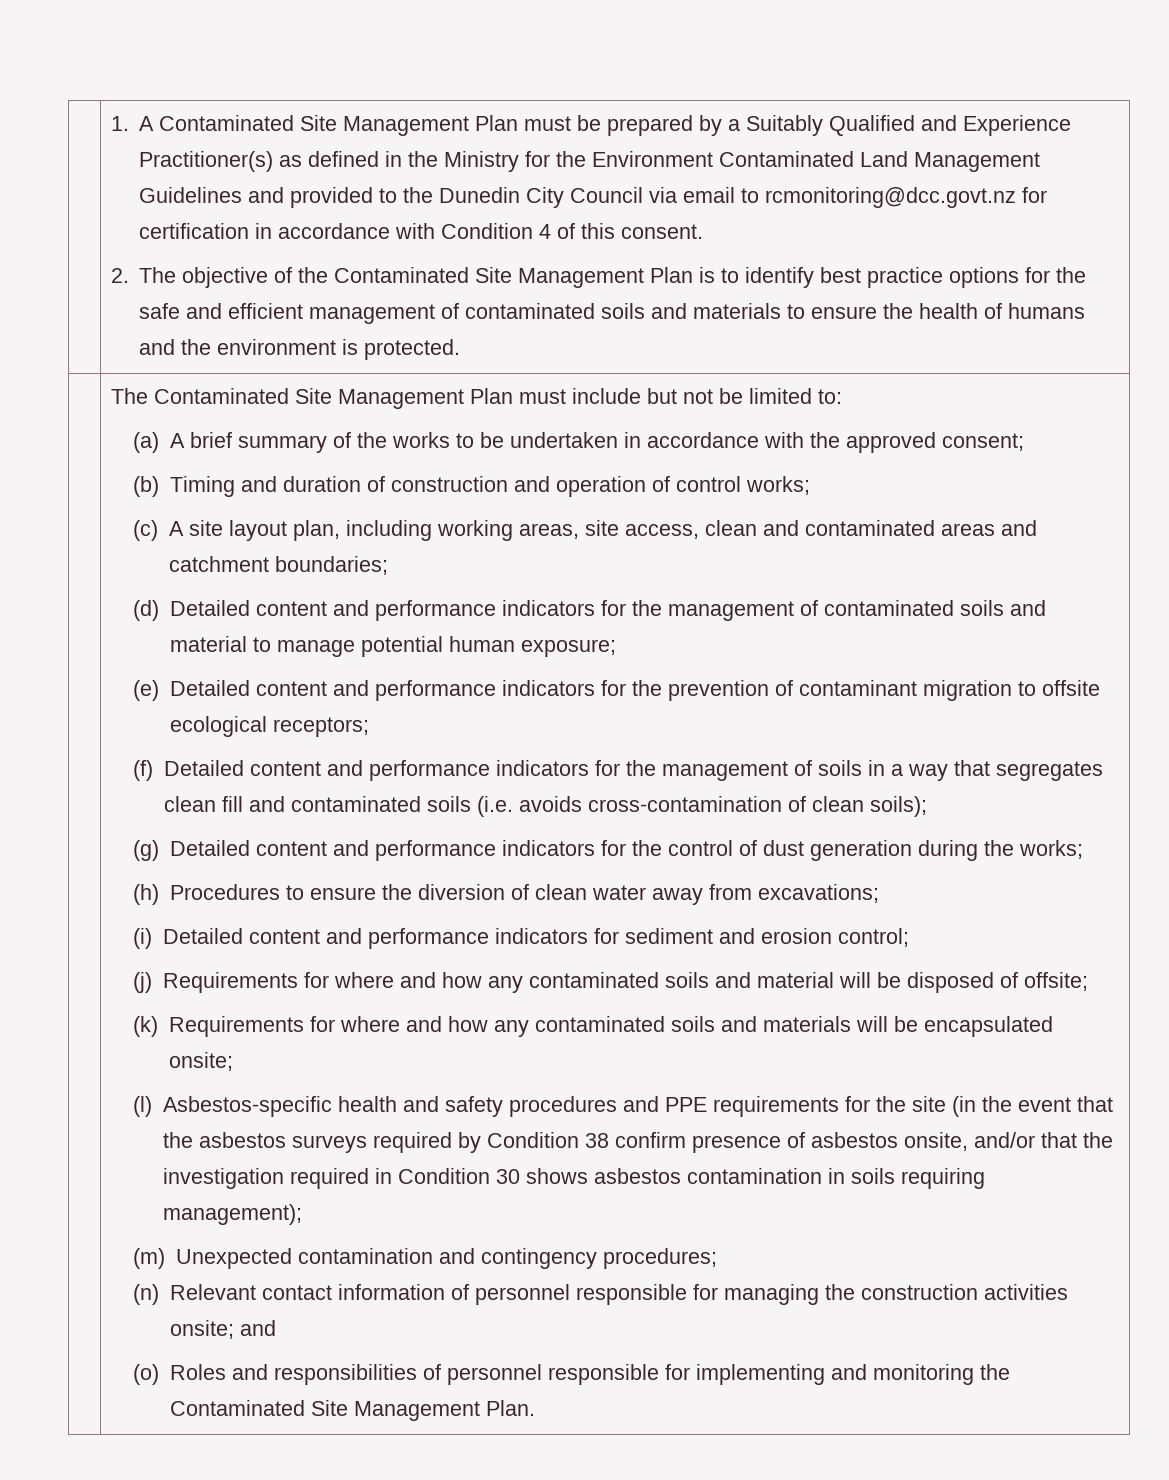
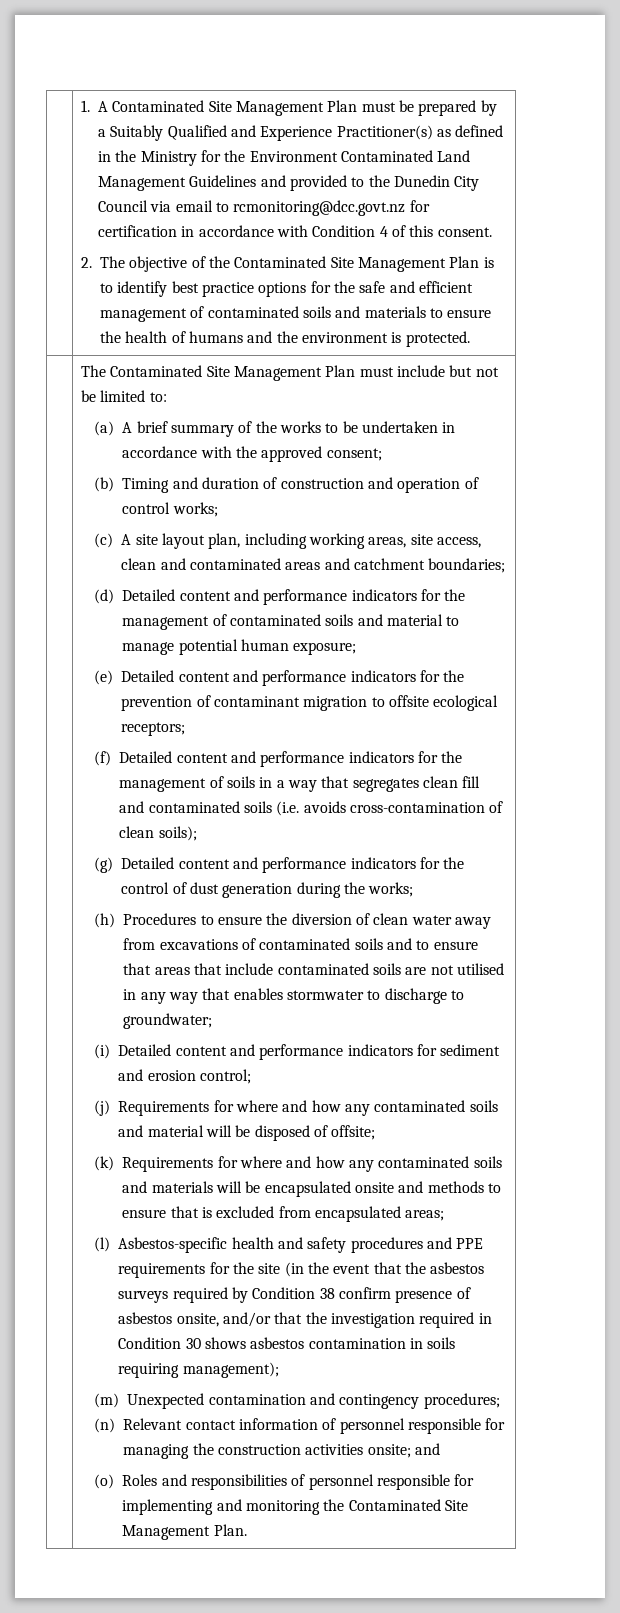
[758,884,880,903] excavations; -> [159,938,478,950] [123,963,504,975] [123,988,464,1004] [123,1013,213,1029] excavations of contaminated soils and to ensure that areas that include contaminated soils are not utilised in any way that enables stormwater to discharge to groundwater;
[169,1052,234,1071] onsite; -> [354,1181,501,1193] [122,1206,445,1222] onsite and methods to ensure that is excluded from encapsulated areas;

